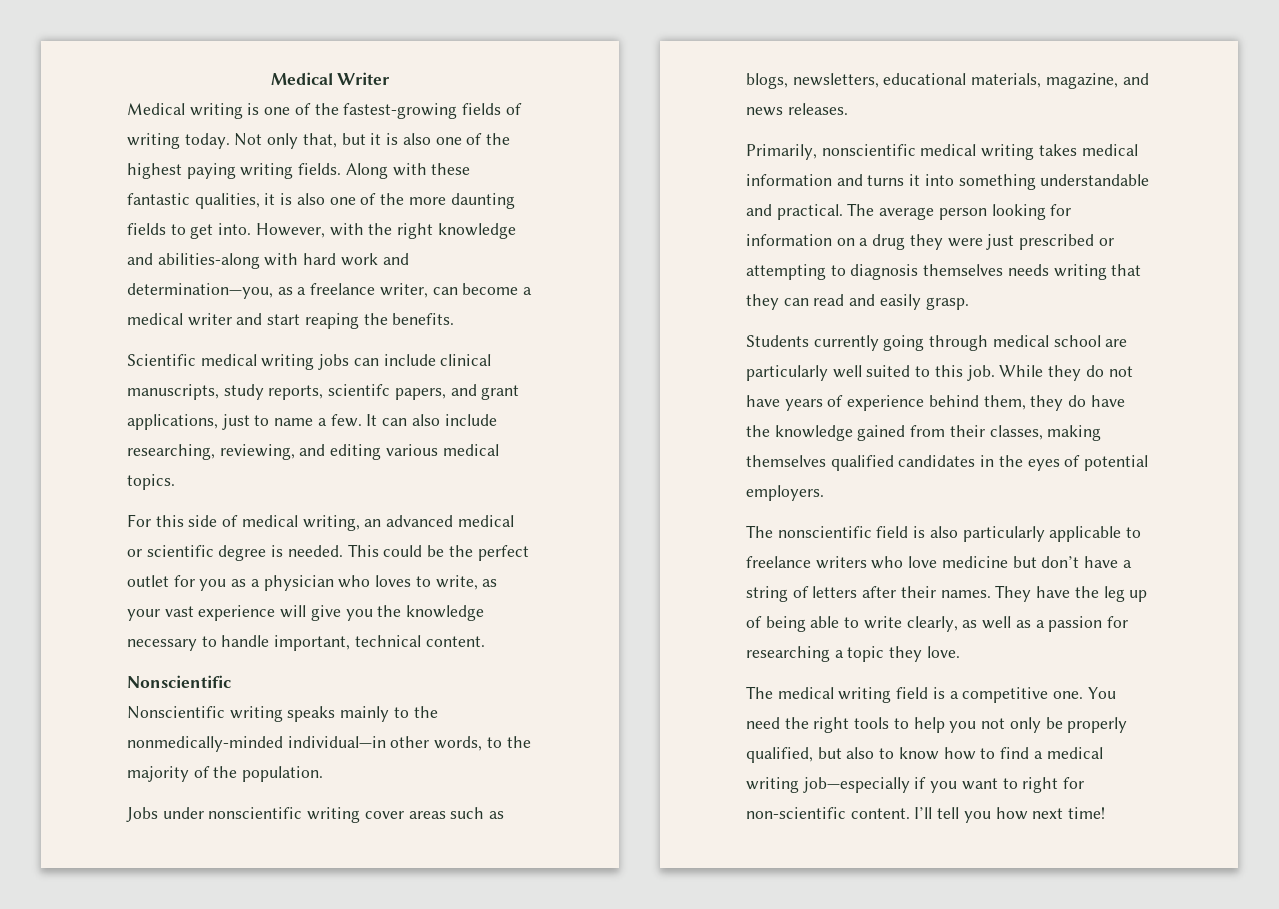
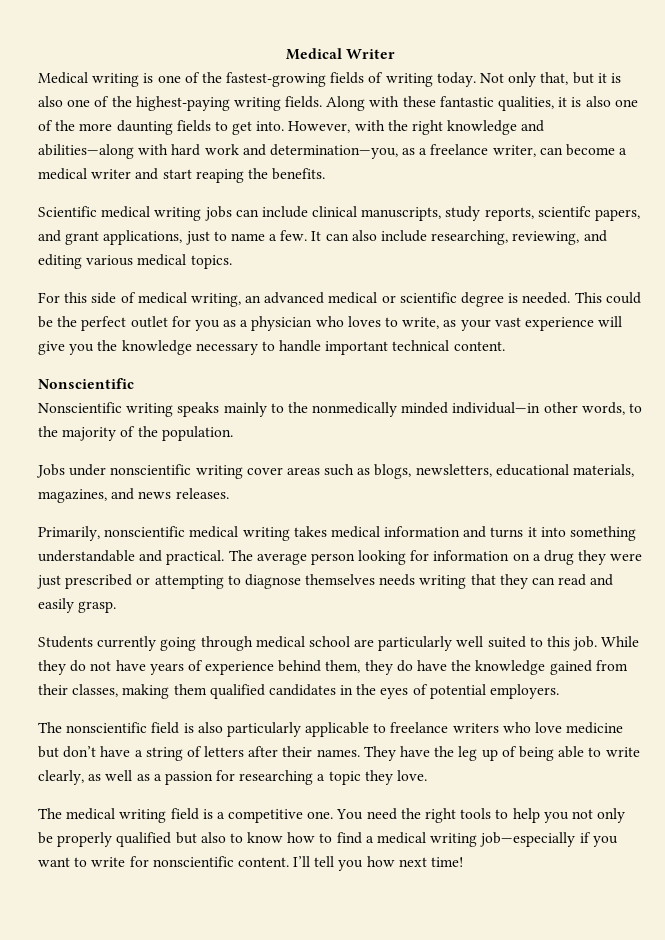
[127,163,236,179] highest paying -> [135,96,230,111] highest-paying
[157,253,260,269] abilities-along -> [38,144,134,159] abilities—along
[274,635,351,651] important, -> [325,341,389,355] important
[127,736,283,752] nonmedically-minded -> [312,402,449,417] nonmedically minded
[1045,73,1118,89] magazine, -> [38,489,107,503] magazines,
[850,264,919,280] diagnosis -> [244,574,301,589] diagnose
[746,455,826,467] themselves -> [173,684,207,695] them
[746,747,813,763] qualified, -> [116,832,172,847] qualified
[1022,777,1085,793] [746,807,846,819] right for non-scientific -> [91,856,234,867] write for nonscientific

